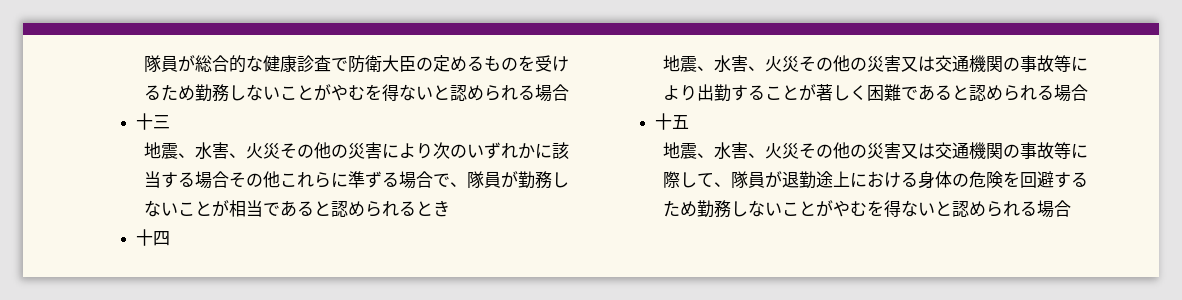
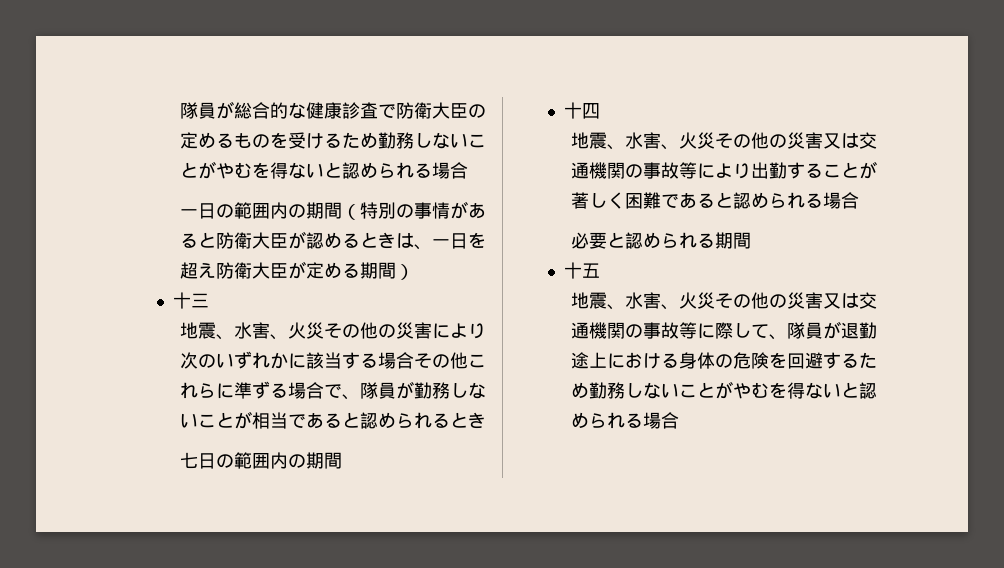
(569, 92) none -> [179,201,486,220] [179,231,486,250] [179,261,414,280] // 一日の範囲内の期間（特別の事情があると防衛大臣が認めるときは、一日を超え防衛大臣が定める期間）
(450, 208) none -> [179,452,342,469] // 七日の範囲内の期間
(1088, 92) none -> [570,232,751,249] // 必要と認められる期間

